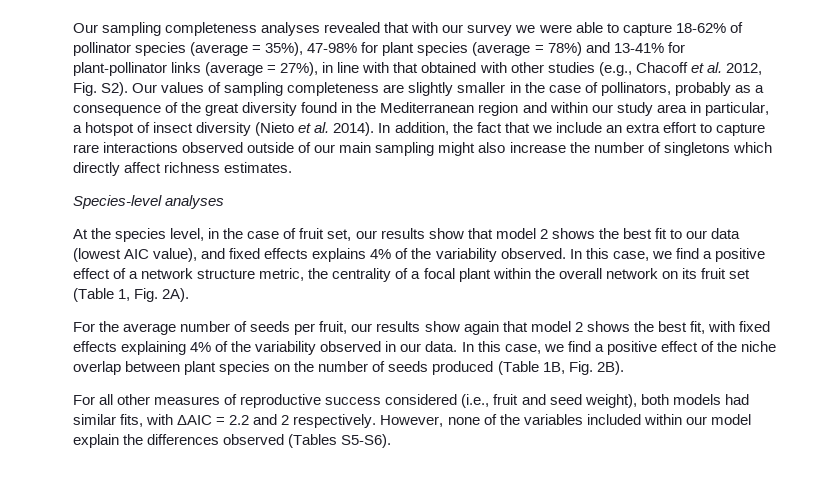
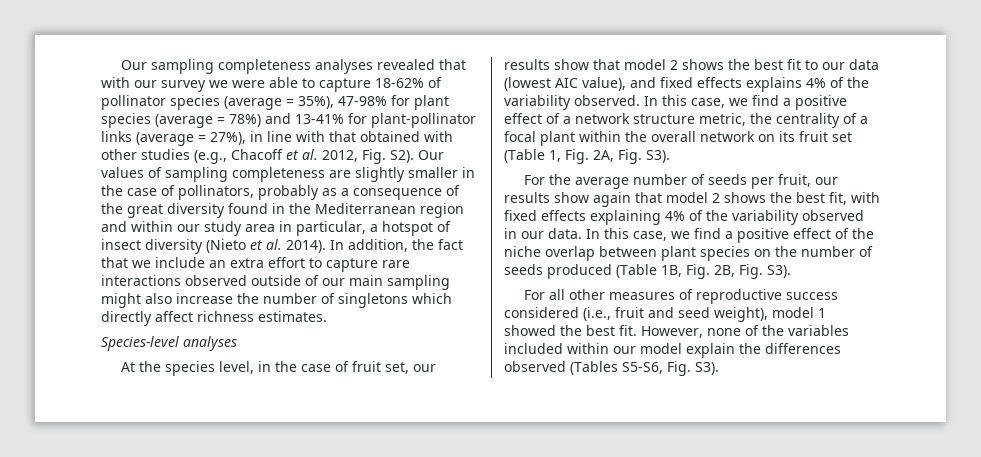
[162,288,190,302] 2A). -> [593,149,670,164] 2A, Fig. S3).
[596,361,624,375] 2B). -> [714,264,791,279] 2B, Fig. S3).
[640,394,749,405] [73,414,377,428] both models had similar fits, with ΔAIC = 2.2 and 2 respectively. -> [772,307,826,318] [504,325,637,336] model 1 showed the best fit.
[341,434,392,448] S5-S6). -> [622,361,719,376] S5-S6, Fig. S3).

